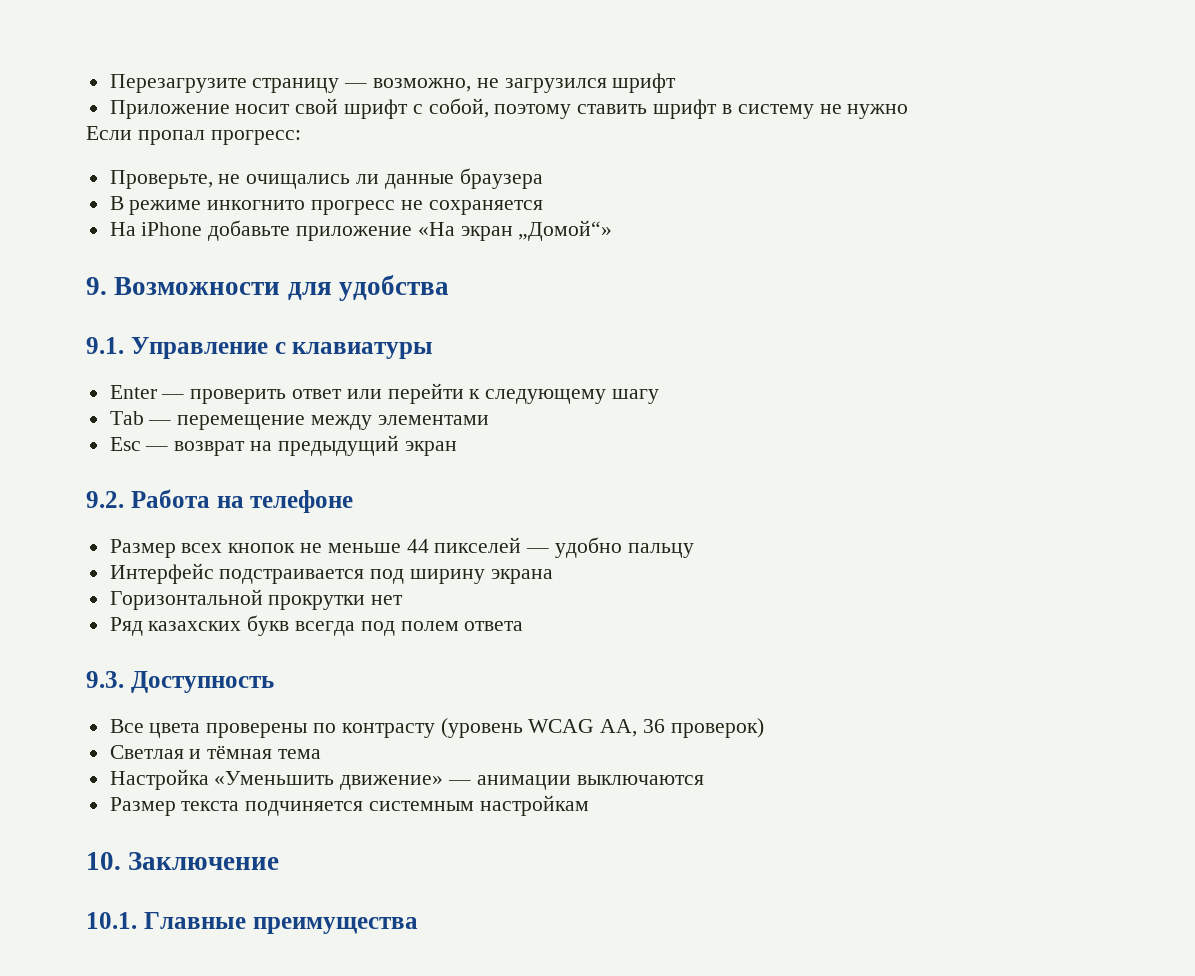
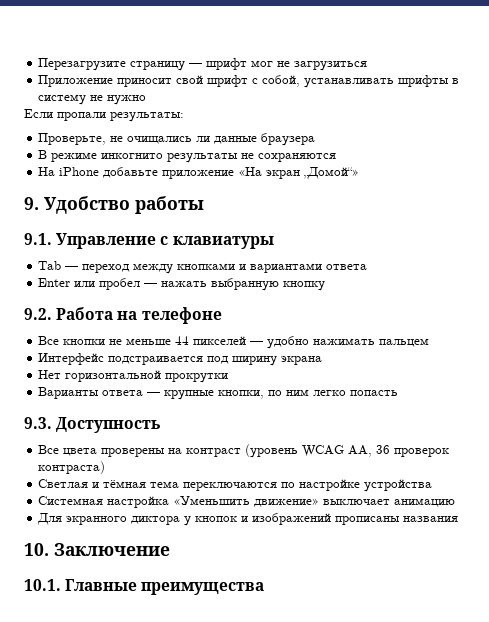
[373,73,677,93] возможно, не загрузился шрифт -> [206,58,368,71] шрифт мог не загрузиться
[235,104,291,114] носит -> [117,78,173,87] приносит
[494,99,718,119] поэтому ставить шрифт -> [304,75,450,88] устанавливать шрифты
[137,130,301,145] пропал прогресс: -> [57,112,184,122] пропали результаты:
[311,200,543,215] прогресс не сохраняется -> [167,153,337,163] результаты не сохраняются
[114,275,449,301] Возможности для удобства -> [44,196,204,214] Удобство работы
[109,383,660,404] [109,411,489,430] [109,435,457,456] Enter — проверить ответ или перейти к следующему шагу // Tab — перемещение между элементами // Esc — возврат на предыдущий экран -> [38,261,368,274] [38,278,326,291] Tab — переход между кнопками и вариантами ответа // Enter или пробел — нажать выбранную кнопку
[109,539,296,558] Размер всех кнопок -> [38,336,106,345] Все кнопки
[627,543,694,558] пальцу -> [313,338,430,347] нажимать пальцем
[109,589,263,610] Горизонтальной -> [38,370,162,382] Нет горизонтальной
[371,595,404,605] [109,615,524,636] нет // Ряд казахских букв всегда под полем ответа -> [38,387,399,400] // Варианты ответа — крупные кнопки, по ним легко попасть
[313,723,435,738] по контрасту -> [168,448,242,457] на контраст
[670,718,764,738] проверок) -> [394,448,450,457] [38,461,106,474] проверок контраста)
[109,769,704,790] [109,795,589,816] // Настройка «Уменьшить движение» — анимации выключаются // Размер текста подчиняется системным настройкам -> [183,479,433,492] [38,496,456,508] [37,513,459,526] переключаются по настройке устройства // Системная настройка «Уменьшить движение» выключает анимацию // Для экранного диктора у кнопок и изображений прописаны названия

